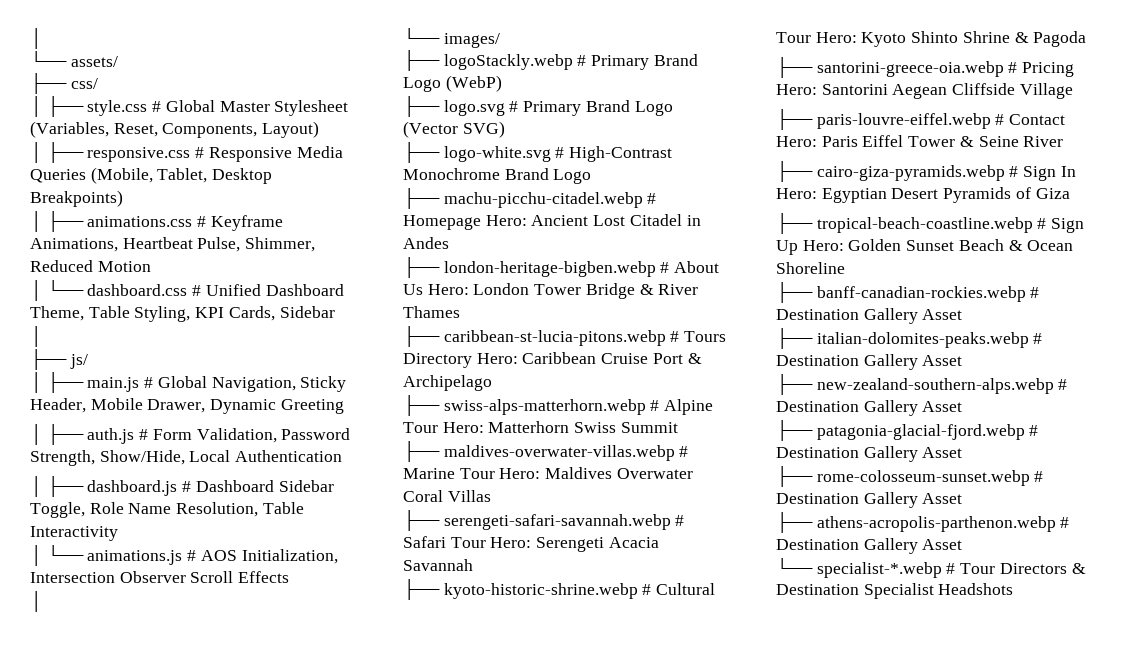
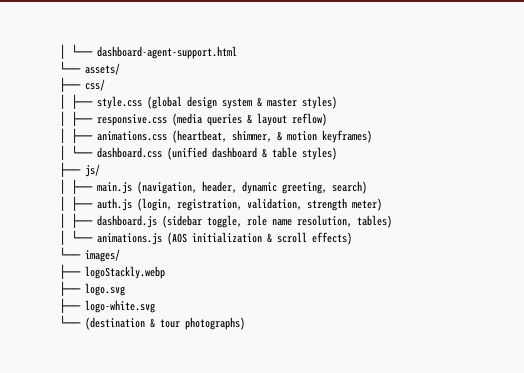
[30,28,42,49] │ -> [59,44,237,59] │ └── dashboard-agent-support.html
[152,100,349,116] [30,121,320,138] [30,142,343,163] [30,167,273,184] [30,190,123,207] [30,211,283,232] [30,237,316,252] [30,260,151,272] [30,280,344,301] [30,306,335,322] [30,326,42,347] # Global Master Stylesheet (Variables, Reset, Components, Layout) // │ ├── responsive.css # Responsive Media Queries (Mobile, Tablet, Desktop Breakpoints) // │ ├── animations.css # Keyframe Animations, Heartbeat Pulse, Shimmer, Reduced Motion // │ └── dashboard.css # Unified Dashboard Theme, Table Styling, KPI Cards, Sidebar // │ -> [147,96,337,109] [59,111,327,126] [59,128,372,143] [59,145,337,160] (global design system & master styles) // │ ├── responsive.css (media queries & layout reflow) // │ ├── animations.css (heartbeat, shimmer, & motion keyframes) // │ └── dashboard.css (unified dashboard & table styles)
[144,376,347,392] [30,398,344,414] [30,424,351,445] [30,450,343,466] [30,476,334,497] [30,502,304,518] [30,526,118,541] [30,545,338,566] [30,571,290,583] [30,591,42,612] [403,28,500,48] [403,50,698,71] [403,75,502,92] [403,96,673,117] [403,121,505,138] [403,142,673,163] [403,168,592,184] [403,188,657,209] [403,214,701,230] [403,237,449,249] [403,257,720,278] [403,283,699,299] [403,306,460,318] [403,326,727,347] [403,352,702,368] [403,375,492,391] [403,395,714,416] [403,421,678,433] [403,441,689,462] [403,467,693,479] [403,490,491,502] [403,510,685,531] [403,536,659,552] [403,559,473,571] [403,579,716,600] [776,31,1087,47] [776,57,1075,78] [776,83,1073,99] [776,109,1066,130] [776,135,1064,147] [776,161,1076,182] [776,187,1070,203] [776,213,1085,234] [776,239,1074,255] [776,262,845,274] [776,282,1040,303] [776,308,963,324] [776,328,1043,349] [776,354,963,370] [776,374,1068,395] [776,400,963,416] [776,420,1039,441] [776,446,963,462] [776,466,1044,487] [776,492,963,508] [776,512,1070,533] [776,538,963,554] [776,558,1086,578] [776,583,1014,599] # Global Navigation, Sticky Header, Mobile Drawer, Dynamic Greeting // │ ├── auth.js # Form Validation, Password Strength, Show/Hide, Local Authentication // │ ├── dashboard.js # Dashboard Sidebar Toggle, Role Name Resolution, Table Interactivity // │ └── animations.js # AOS Initialization, Intersection Observer Scroll Effects // │ // └── images/ // ├── logoStackly.webp # Primary Brand Logo (WebP) // ├── logo.svg # Primary Brand Logo (Vector SVG) // ├── logo-white.svg # High-Contrast Monochrome Brand Logo // ├── machu-picchu-citadel.webp # Homepage Hero: Ancient Lost Citadel in Andes // ├── london-heritage-bigben.webp # About Us Hero: London Tower Bridge & River Thames // ├── caribbean-st-lucia-pitons.webp # Tours Directory Hero: Caribbean Cruise Port & Archipelago // ├── swiss-alps-matterhorn.webp # Alpine Tour Hero: Matterhorn Swiss Summit // ├── maldives-overwater-villas.webp # Marine Tour Hero: Maldives Overwater Coral Villas // ├── serengeti-safari-savannah.webp # Safari Tour Hero: Serengeti Acacia Savannah // ├── kyoto-historic-shrine.webp # Cultural Tour Hero: Kyoto Shinto Shrine & Pagoda // ├── santorini-greece-oia.webp # Pricing Hero: Santorini Aegean Cliffside Village // ├── paris-louvre-eiffel.webp # Contact Hero: Paris Eiffel Tower & Seine River // ├── cairo-giza-pyramids.webp # Sign In Hero: Egyptian Desert Pyramids of Giza // ├── tropical-beach-coastline.webp # Sign Up Hero: Golden Sunset Beach & Ocean Shoreline // ├── banff-canadian-rockies.webp # Destination Gallery Asset // ├── italian-dolomites-peaks.webp # Destination Gallery Asset // ├── new-zealand-southern-alps.webp # Destination Gallery Asset // ├── patagonia-glacial-fjord.webp # Destination Gallery Asset // ├── rome-colosseum-sunset.webp # Destination Gallery Asset // ├── athens-acropolis-parthenon.webp # Destination Gallery Asset // └── specialist-*.webp # Tour Directors & Destination Specialist Headshots -> [137,181,367,194] [59,196,382,211] [59,213,392,228] [59,230,352,245] [59,247,120,262] [59,264,165,279] [59,281,125,296] [59,298,155,313] [59,315,245,330] (navigation, header, dynamic greeting, search) // │ ├── auth.js (login, registration, validation, strength meter) // │ ├── dashboard.js (sidebar toggle, role name resolution, tables) // │ └── animations.js (AOS initialization & scroll effects) // └── images/ // ├── logoStackly.webp // ├── logo.svg // ├── logo-white.svg // └── (destination & tour photographs)

